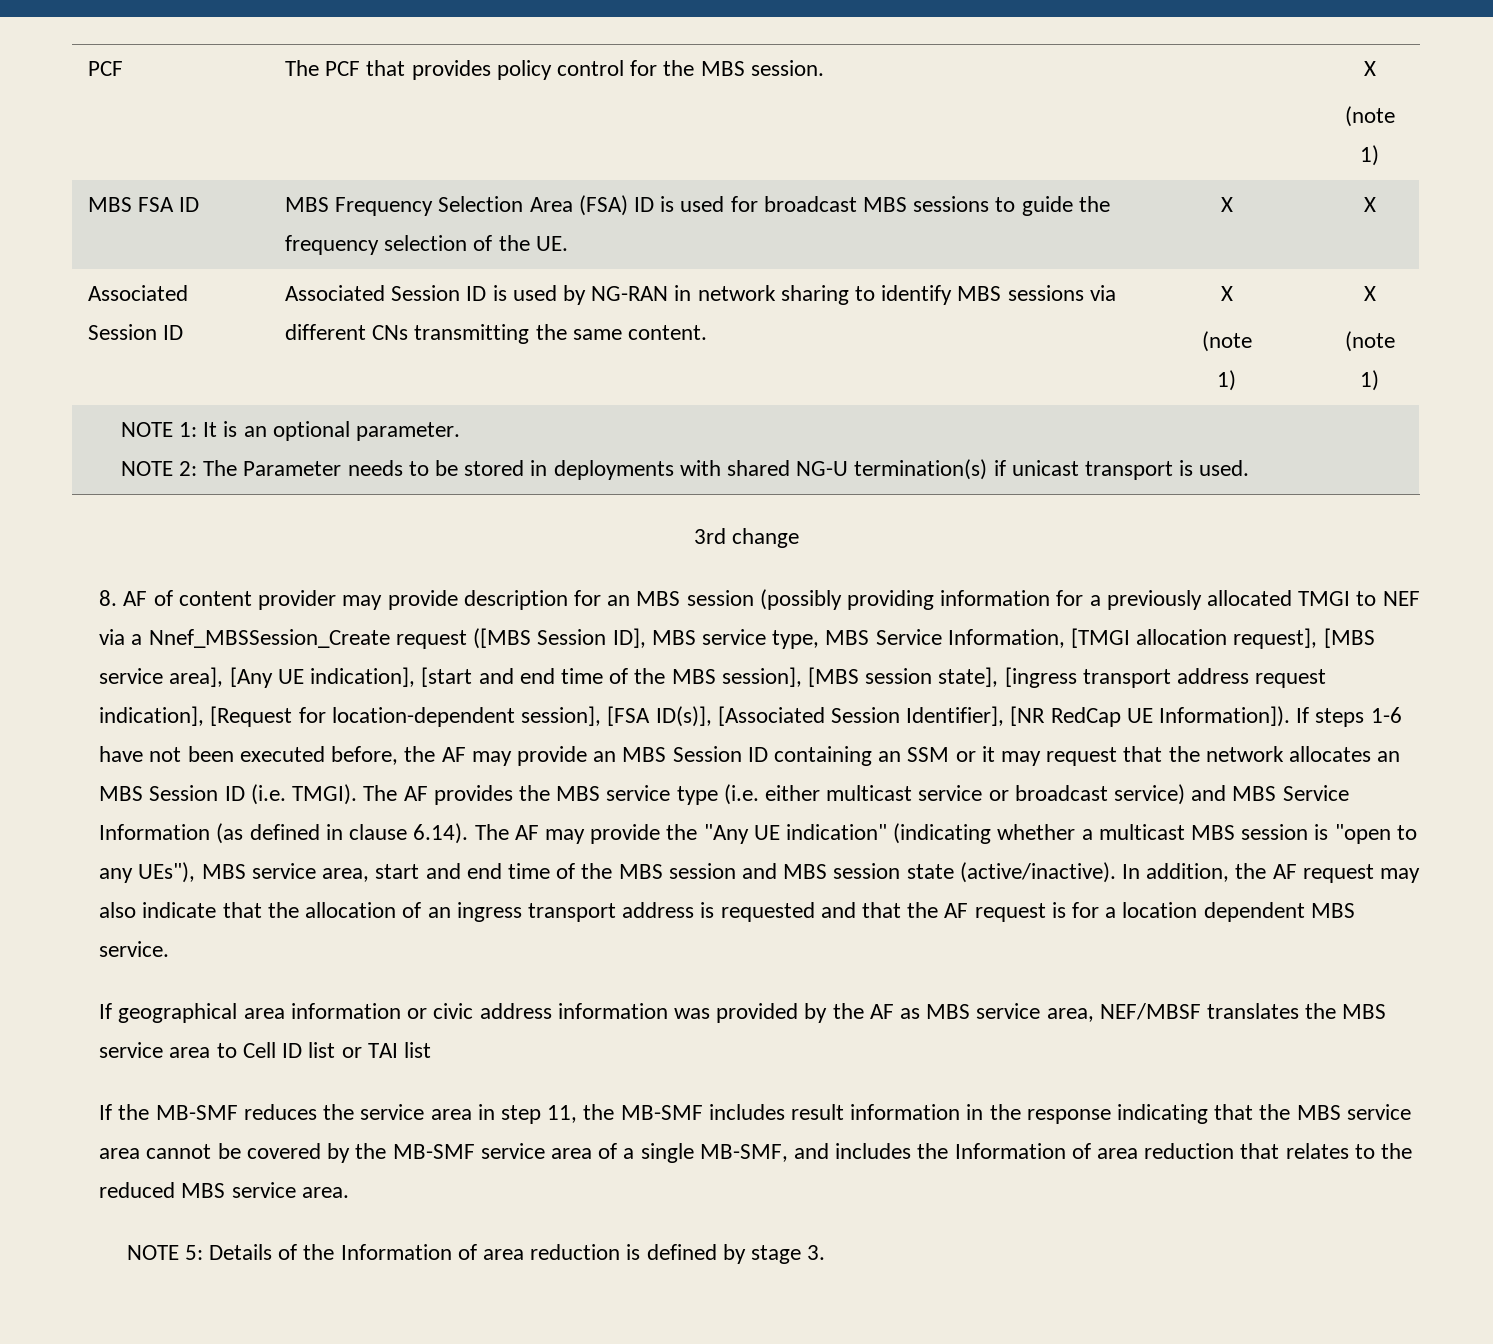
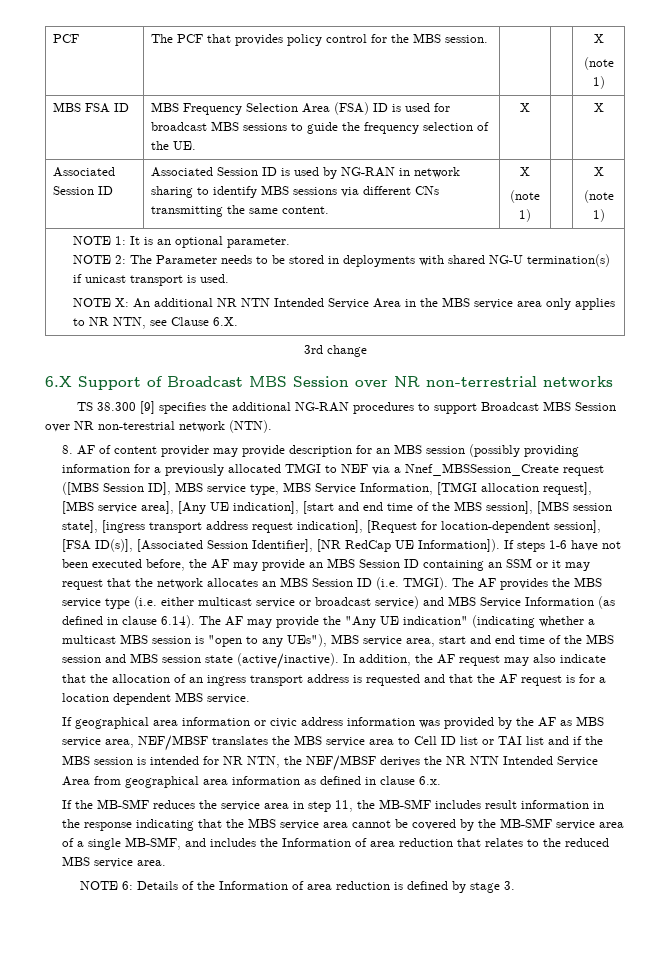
[693,528,800,548] // 3rd change -> [73,297,616,310] [73,317,239,329] [303,345,367,357] [45,376,613,390] [77,401,617,414] [45,420,272,433] // NOTE X: An additional NR NTN Intended Service Area in the MBS service area only applies to NR NTN, see Clause 6.X. // 3rd change // 6.X Support of Broadcast MBS Session over NR non-terrestrial networks // TS 38.300 [9] specifies the additional NG-RAN procedures to support Broadcast MBS Session over NR non-terestrial network (NTN).
(431, 1050) none -> [548,736,604,745] [62,755,599,771] [62,776,442,788] and if the MBS session is intended for NR NTN, the NEF/MBSF derives the NR NTN Intended Service Area from geographical area information as defined in clause 6.x.
[184,1245,203,1260] 5: -> [121,881,133,890] 6:

